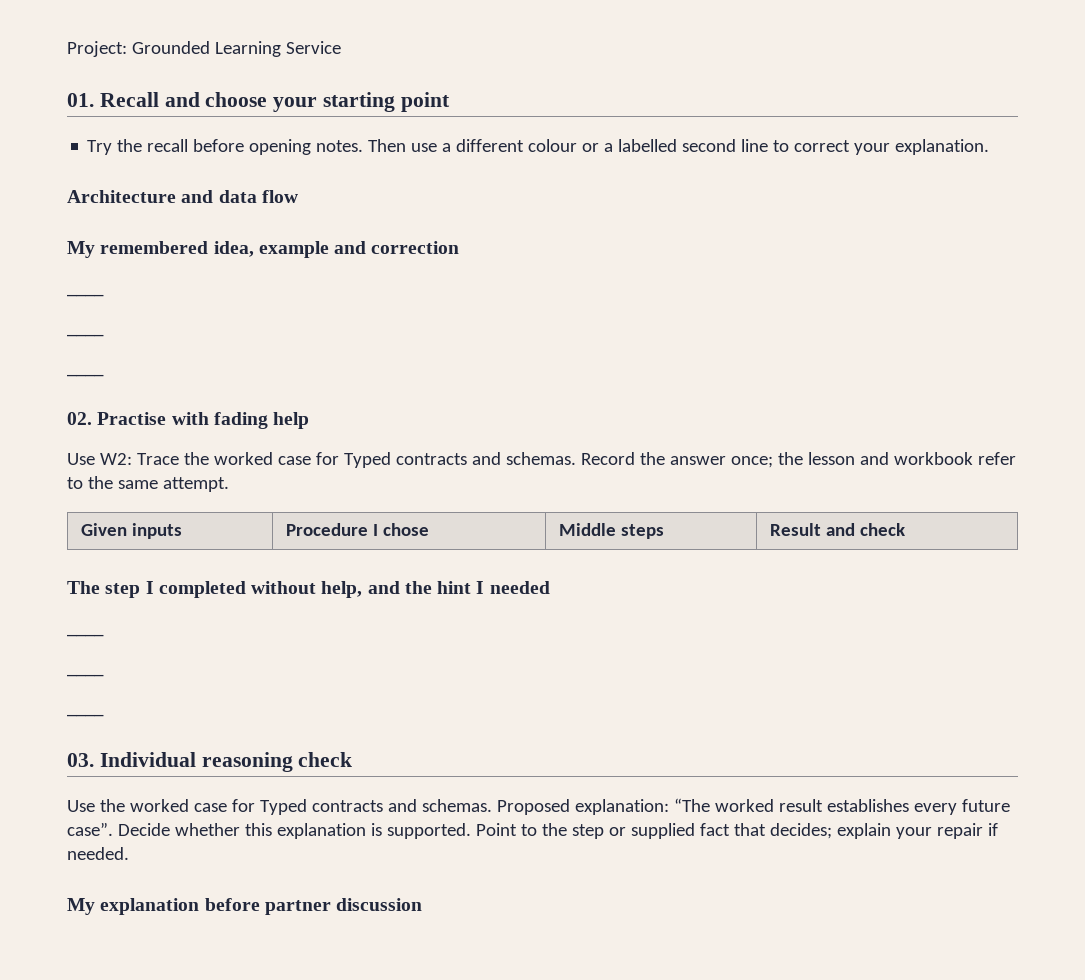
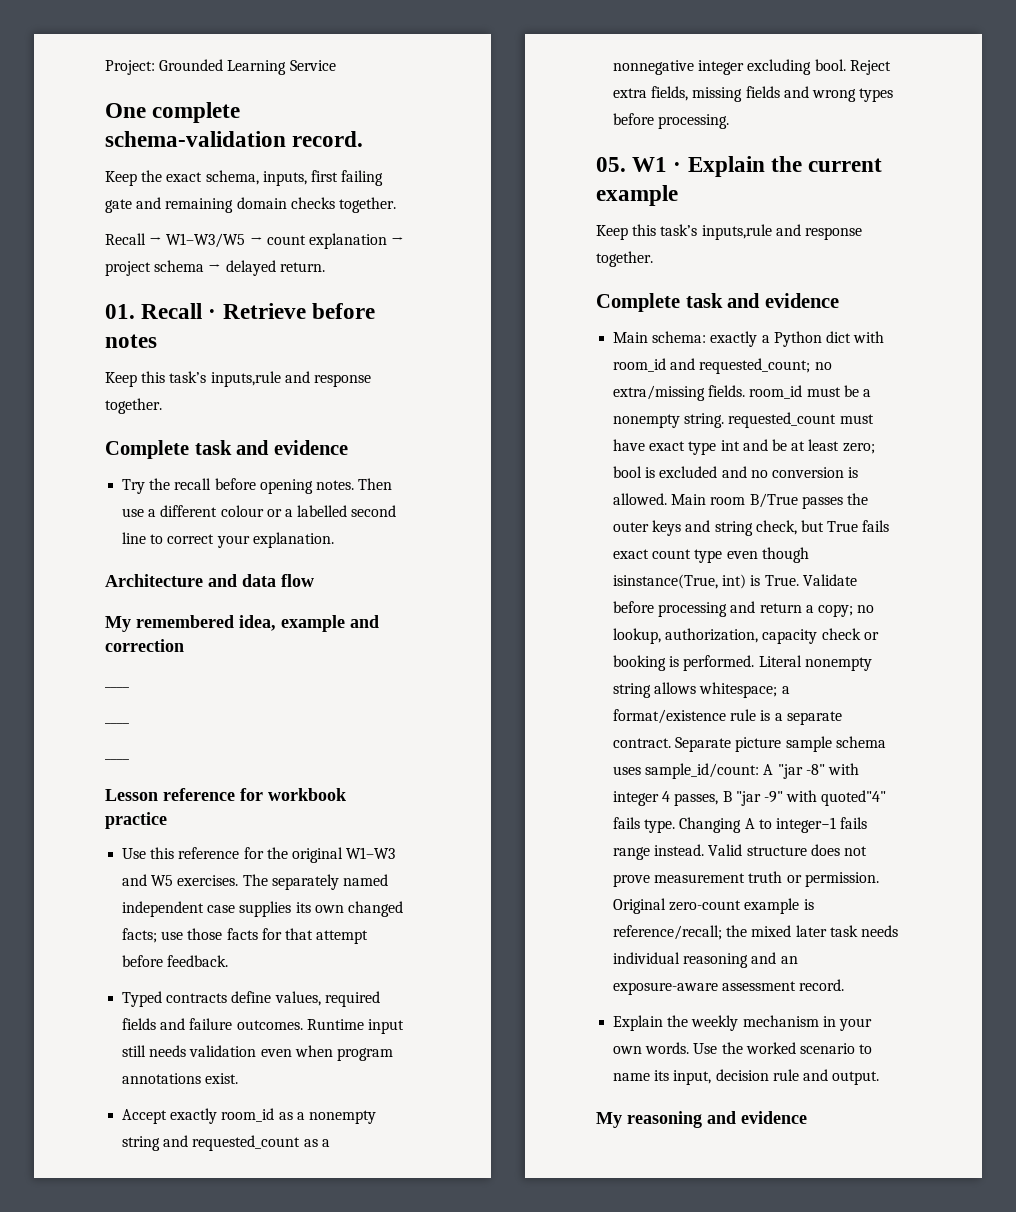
[67,92,450,112] 01. Recall and choose your starting point -> [105,102,241,123] [105,131,364,147] [105,170,384,186] [105,197,396,213] [105,233,405,249] [105,260,325,276] [105,303,375,319] [105,334,157,348] [105,371,371,387] [105,398,162,414] [105,440,348,459] One complete schema-validation record. // Keep the exact schema, inputs, first failing gate and remaining domain checks together. // Recall → W1–W3/W5 → count explanation → project schema → delayed return. // 01. Recall · Retrieve before notes // Keep this task’s inputs,rule and response together. // Complete task and evidence
[67,412,310,429] [67,452,1016,468] [67,476,229,492] [80,523,182,539] [285,523,429,536] [558,523,664,539] [769,523,905,536] [67,581,550,598] [67,634,104,637] [67,674,104,677] [67,714,104,717] [67,752,353,772] [67,798,1010,815] [67,822,998,839] [67,847,129,860] [67,898,423,915] 02. Practise with fading help // Use W2: Trace the worked case for Typed contracts and schemas. Record the answer once; the lesson and workbook refer to the same attempt. // Given inputs | Procedure I chose | Middle steps | Result and check // The step I completed without help, and the hint I needed // ____ // ____ // ____ // 03. Individual reasoning check // Use the worked case for Typed contracts and schemas. Proposed explanation: “The worked result establishes every future case”. Decide whether this explanation is supported. Point to the step or supplied fact that decides; explain your repair if needed. // My explanation before partner discussion -> [105,788,346,801] [105,812,167,829] [122,847,396,863] [122,874,388,890] [122,901,403,917] [122,928,369,944] [122,955,229,967] [122,991,380,1007] [122,1018,404,1034] [122,1045,393,1061] [122,1073,239,1084] [122,1108,376,1124] [122,1135,330,1151] [613,59,891,75] [613,86,894,102] [613,113,730,129] [596,156,883,177] [596,185,678,206] [596,224,862,240] [596,251,653,267] [596,293,839,312] [613,331,885,347] [613,358,832,374] [613,385,871,401] [613,412,874,428] [613,439,875,455] [613,466,859,478] [613,493,868,509] [613,520,890,536] [613,547,809,563] [613,574,857,589] [613,601,875,617] [613,628,879,644] [613,655,872,671] [613,682,790,698] [613,709,842,725] [613,736,886,752] [613,763,859,779] [613,790,887,806] [613,817,868,833] [613,844,867,860] [613,871,879,887] [613,898,814,914] [613,925,898,940] [613,952,798,968] [613,979,845,995] [613,1015,872,1031] [613,1042,873,1054] [613,1069,880,1085] [596,1111,807,1128] Lesson reference for workbook practice // Use this reference for the original W1–W3 and W5 exercises. The separately named independent case supplies its own changed facts; use those facts for that attempt before feedback. // Typed contracts define values, required fields and failure outcomes. Runtime input still needs validation even when program annotations exist. // Accept exactly room_id as a nonempty string and requested_count as a nonnegative integer excluding bool. Reject extra fields, missing fields and wrong types before processing. // 05. W1 · Explain the current example // Keep this task’s inputs,rule and response together. // Complete task and evidence // Main schema: exactly a Python dict with room_id and requested_count; no extra/missing fields. room_id must be a nonempty string. requested_count must have exact type int and be at least zero; bool is excluded and no conversion is allowed. Main room B/True passes the outer keys and string check, but True fails exact count type even though isinstance(True, int) is True. Validate before processing and return a copy; no lookup, authorization, capacity check or booking is performed. Literal nonempty string allows whitespace; a format/existence rule is a separate contract. Separate picture sample schema uses sample_id/count: A "jar -8" with integer 4 passes, B "jar -9" with quoted"4" fails type. Changing A to integer−1 fails range instead. Valid structure does not prove measurement truth or permission. Original zero-count example is reference/recall; the mixed later task needs individual reasoning and an exposure-aware assessment record. // Explain the weekly mechanism in your own words. Use the worked scenario to name its input, decision rule and output. // My reasoning and evidence

